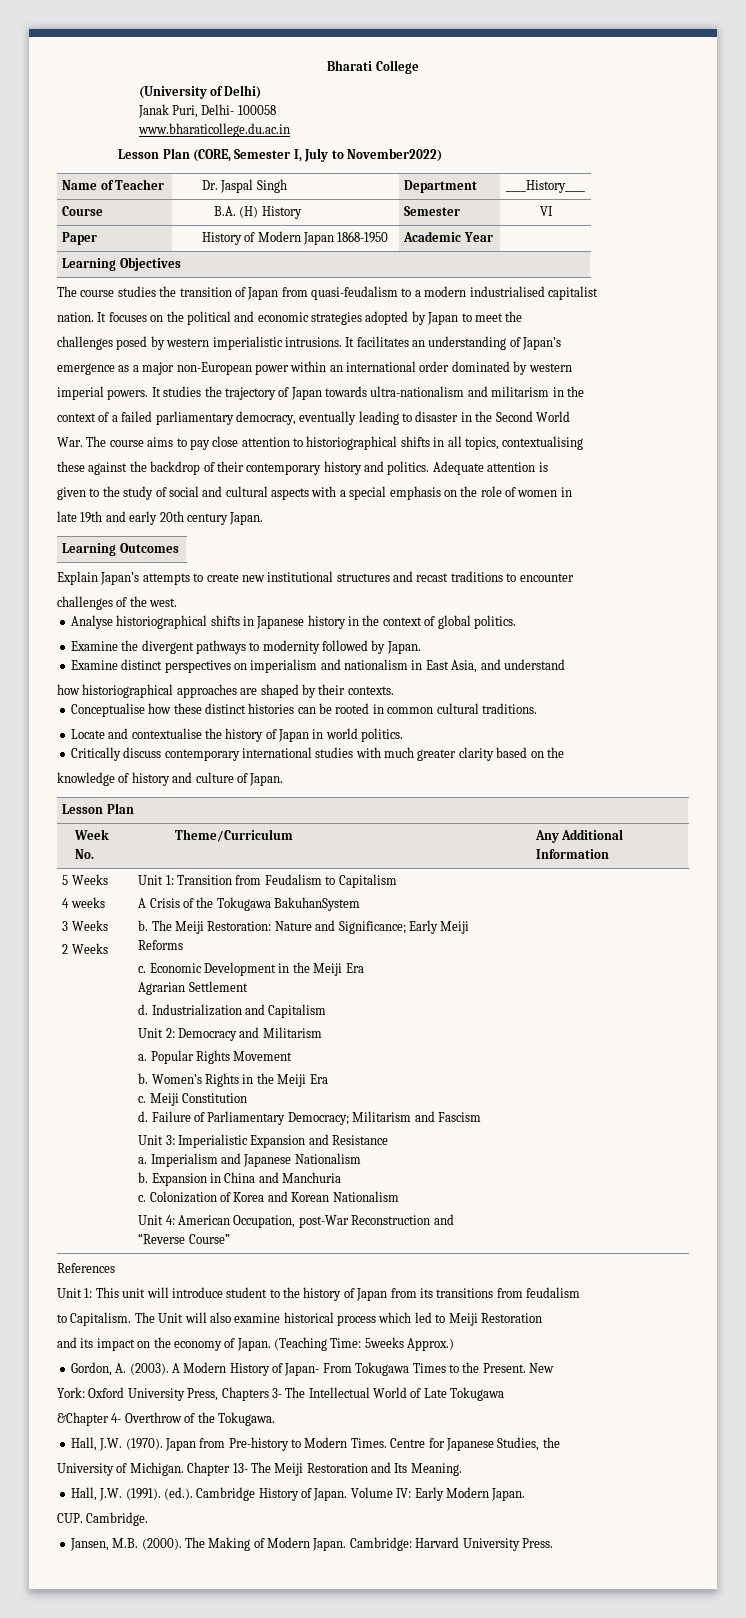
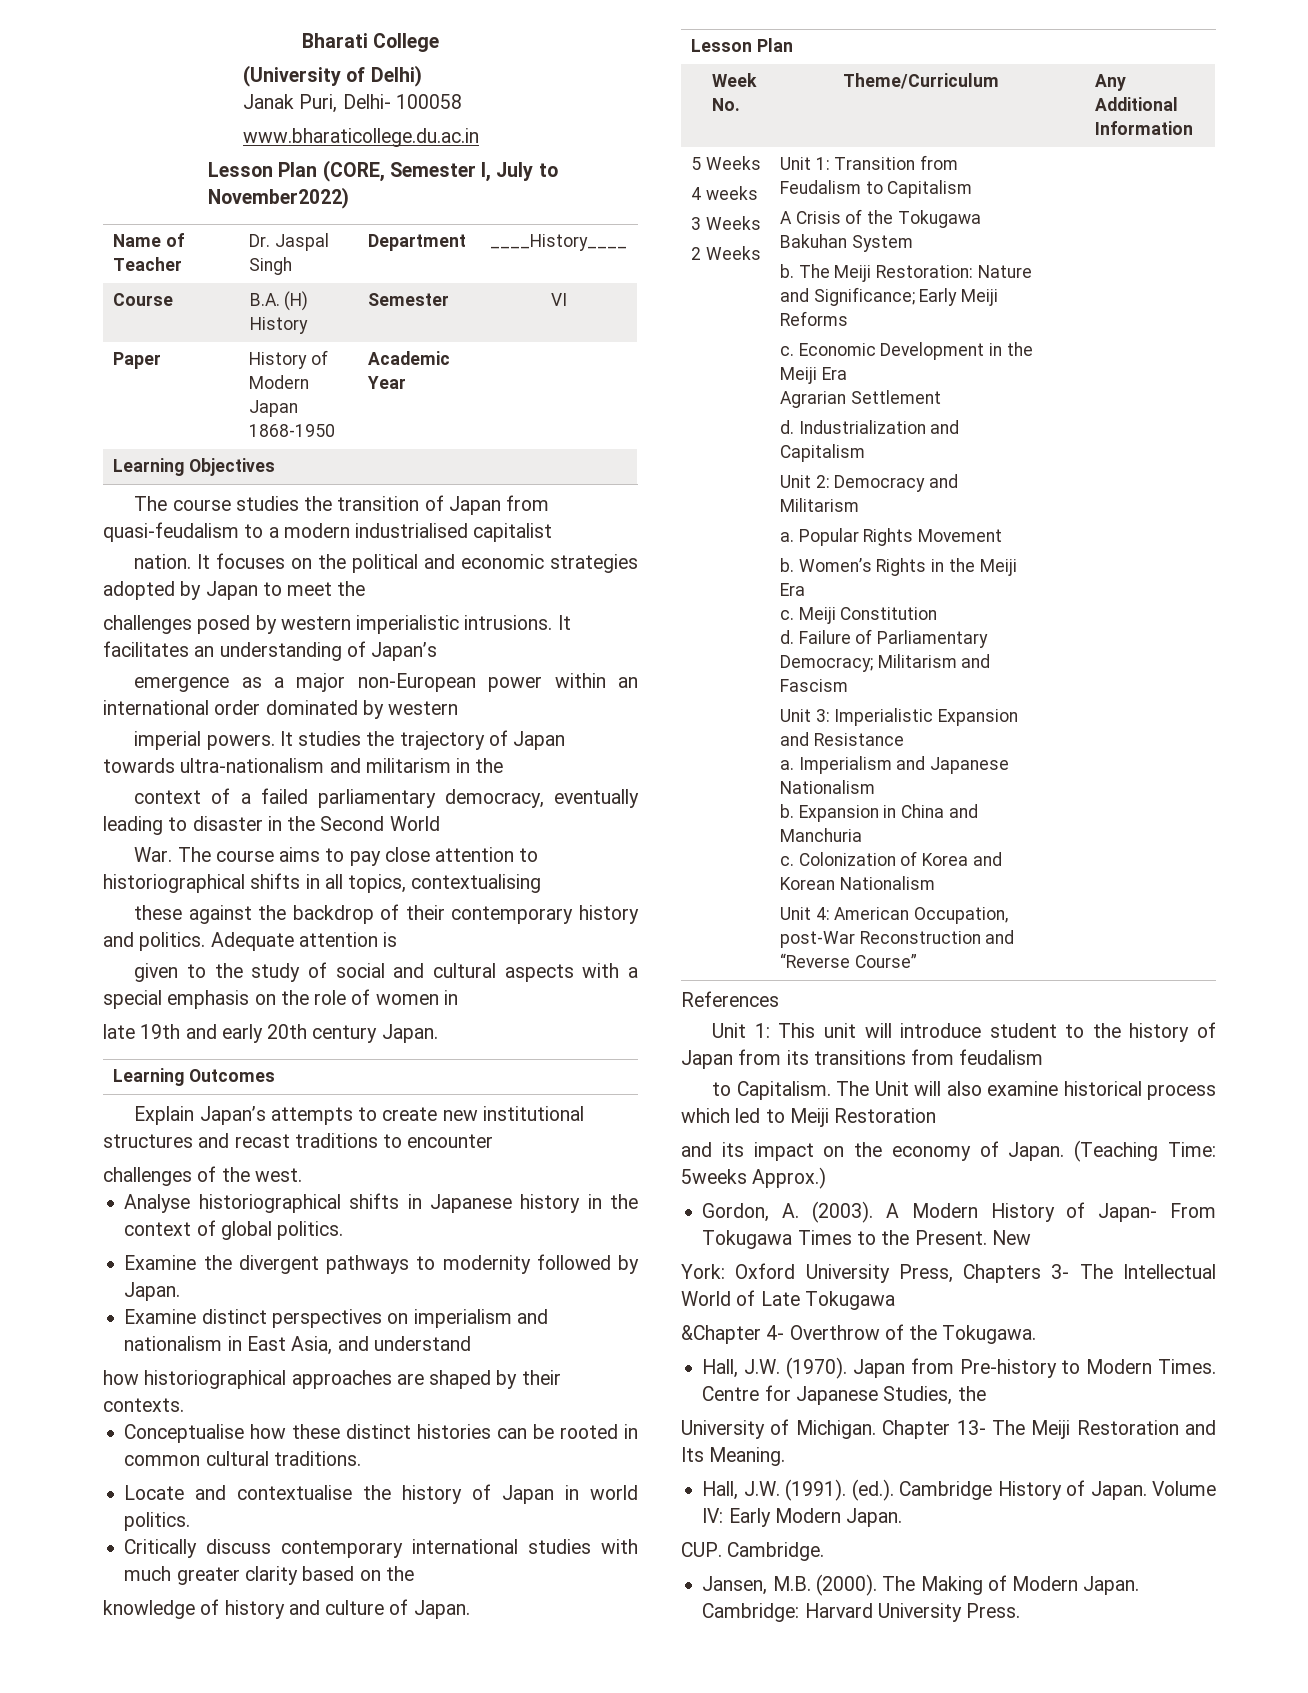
[274,897,361,911] BakuhanSystem -> [779,234,913,252] Bakuhan System

